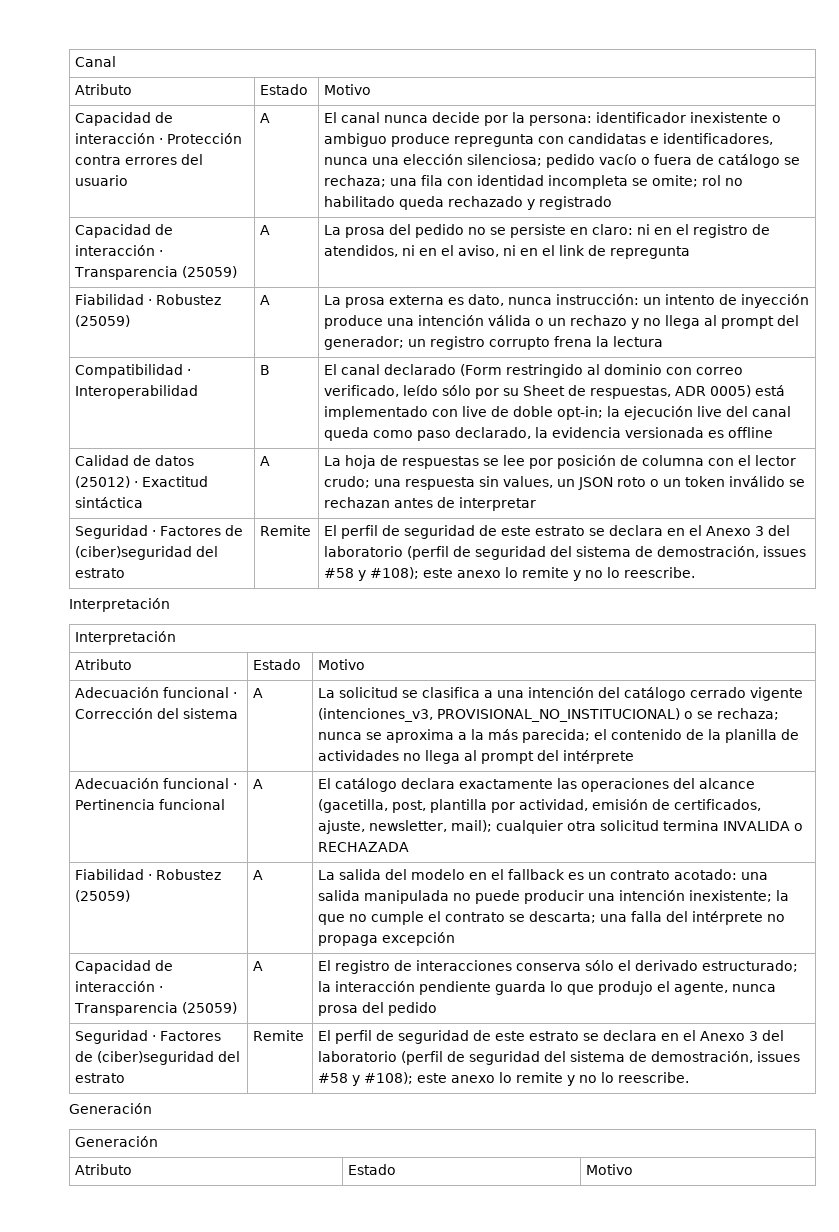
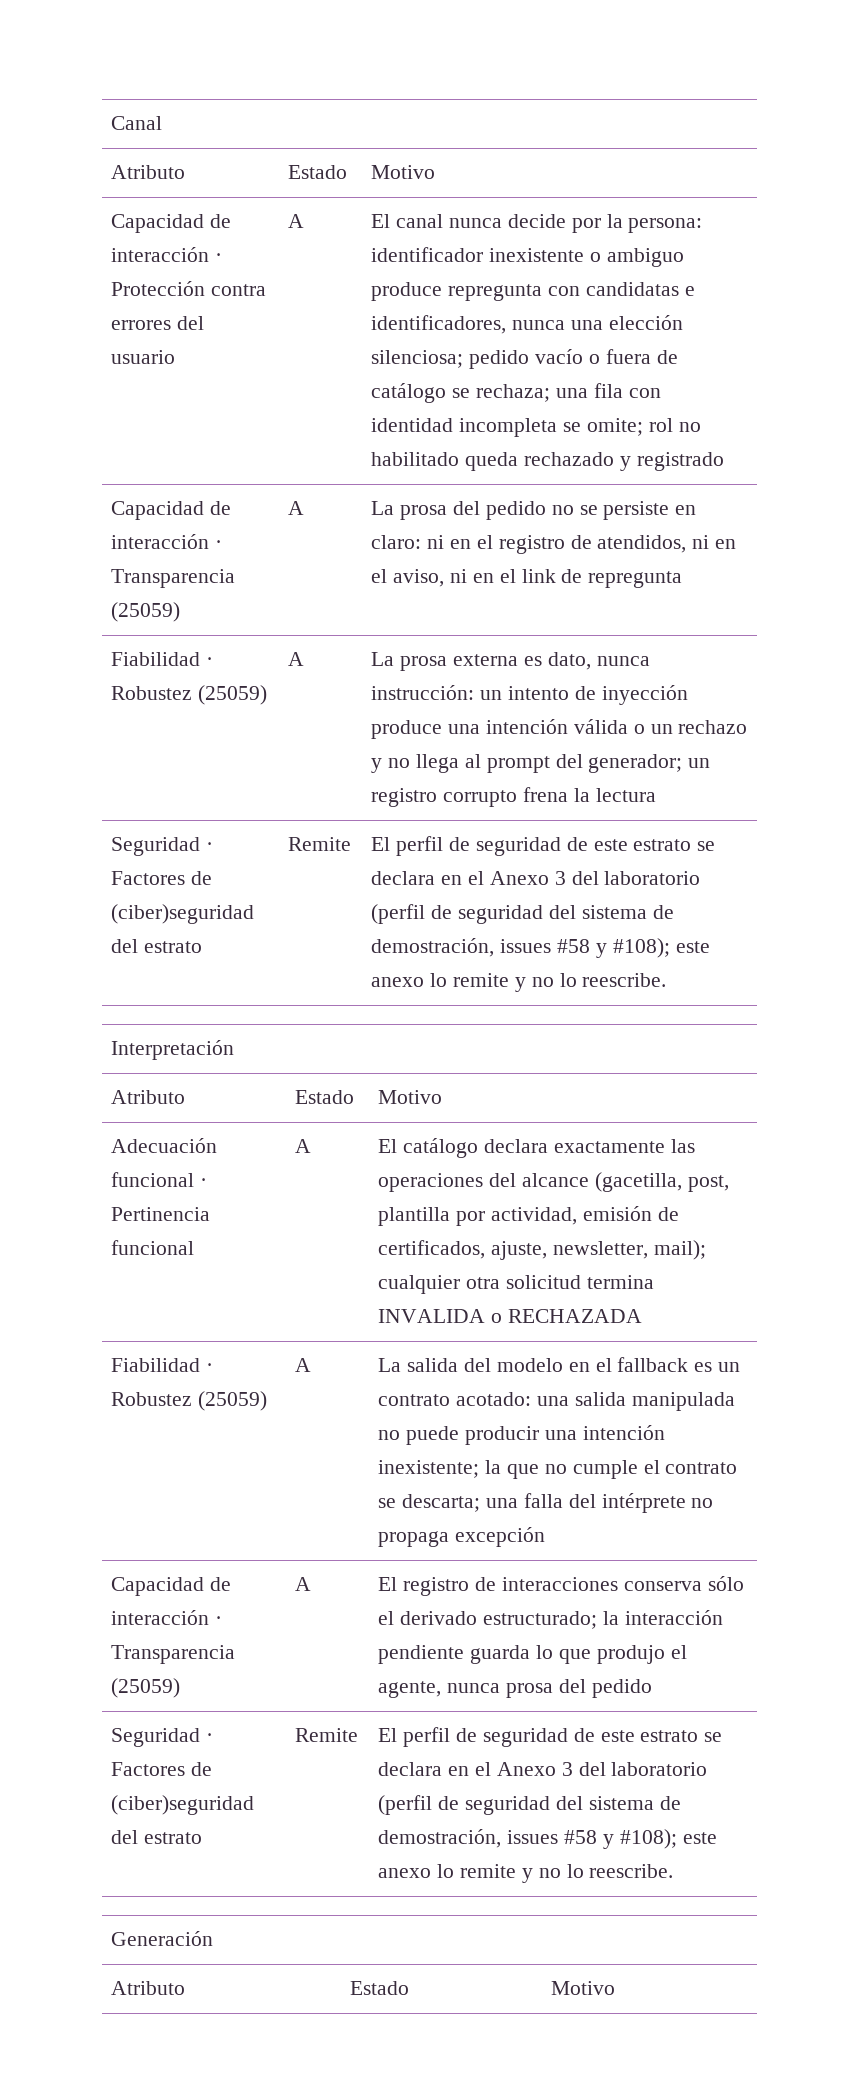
[75,364,192,378] [75,385,199,399] [260,365,271,375] [324,364,744,378] [324,385,786,399] [324,406,792,420] [324,427,774,441] [75,455,195,466] [75,476,209,488] [75,497,144,508] [260,456,271,466] [324,455,797,469] [324,476,806,490] [324,497,537,511] // Compatibilidad · Interoperabilidad | B | El canal declarado (Form restringido al dominio con correo verificado, leído sólo por su Sheet de respuestas, ADR 0005) está implementado con live de doble opt-in; la ejecución live del canal queda como paso declarado, la evidencia versionada es offline // Calidad de datos (25012) · Exactitud sintáctica | A | La hoja de respuestas se lee por posición de columna con el lector crudo; una respuesta sin values, un JSON roto o un token inválido se rechazan antes de interpretar -> (656, 795) none
[69,598,170,612] // Interpretación -> (667, 980) none
[75,687,238,698] [75,708,239,719] [253,688,264,698] [318,687,804,701] [318,708,780,722] [318,729,800,743] [318,750,635,764] // Adecuación funcional · Corrección del sistema | A | La solicitud se clasifica a una intención del catálogo cerrado vigente (intenciones_v3, PROVISIONAL_NO_INSTITUCIONAL) o se rechaza; nunca se aproxima a la más parecida; el contenido de la planilla de actividades no llega al prompt del intérprete -> (443, 1097) none
[69,1103,152,1114] // Generación -> (674, 1871) none

